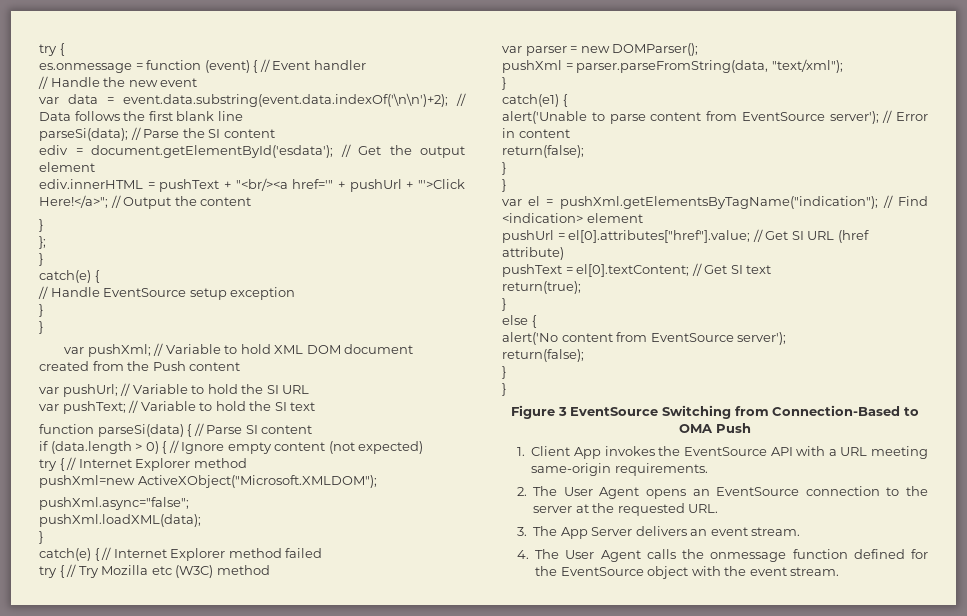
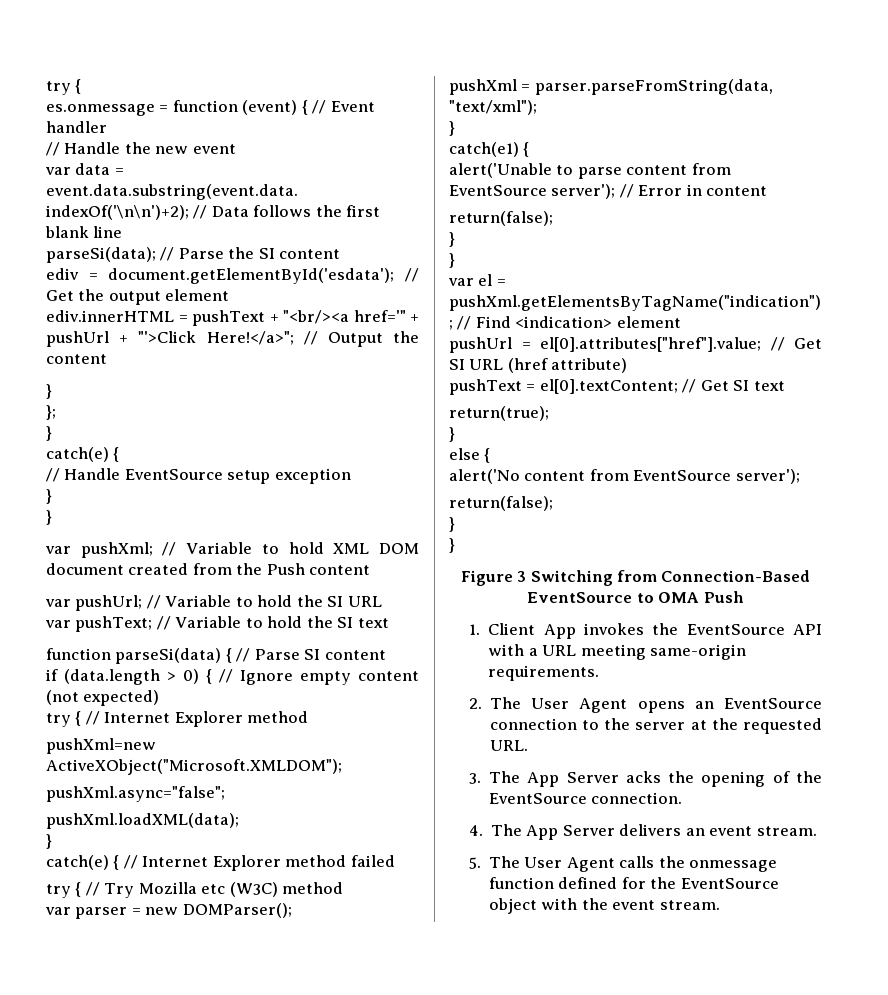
[570,407,659,416] EventSource -> (527, 576) none
(901, 410) none -> [527,592,633,603] EventSource
(633, 531) none -> [625,771,822,787] [488,792,683,804] [468,824,615,840] acks the opening of the EventSource connection. // 4. The App Server
[516,550,529,559] 4. -> [468,857,481,869] 5.

